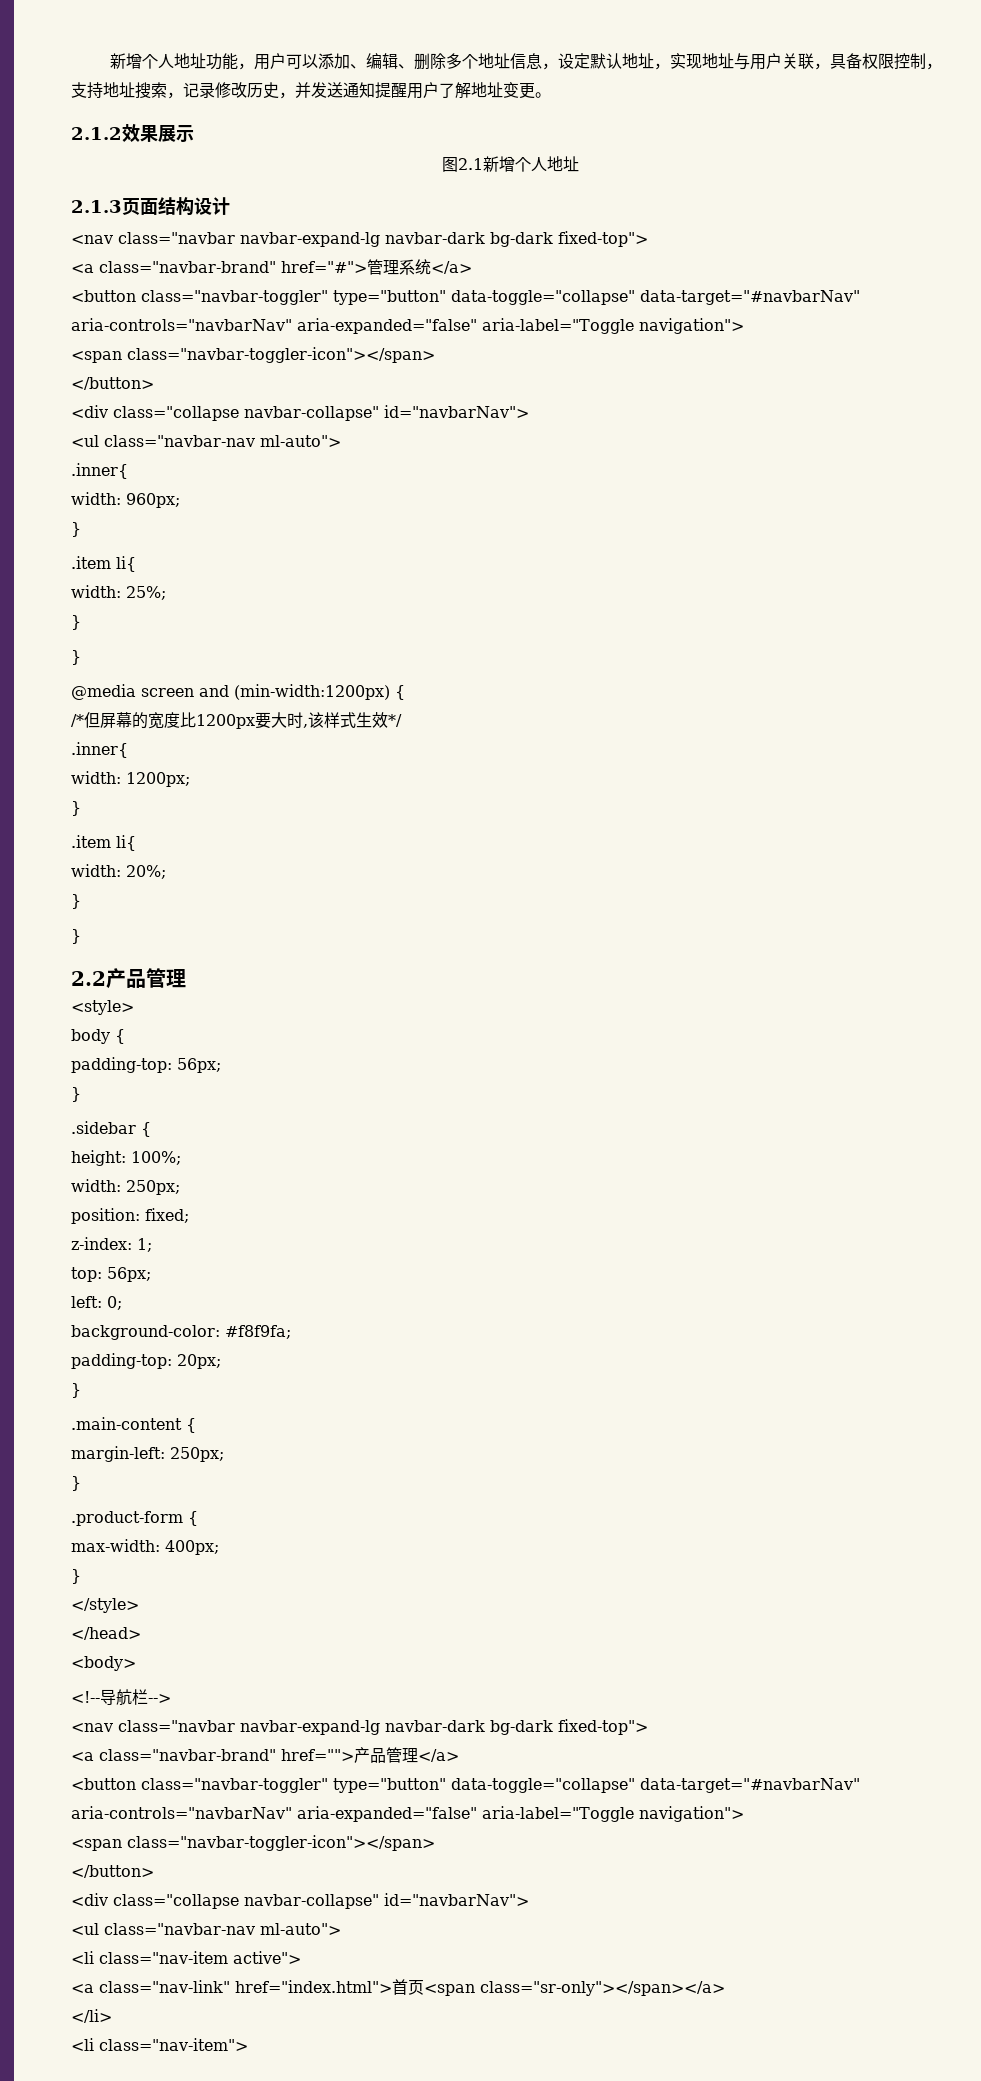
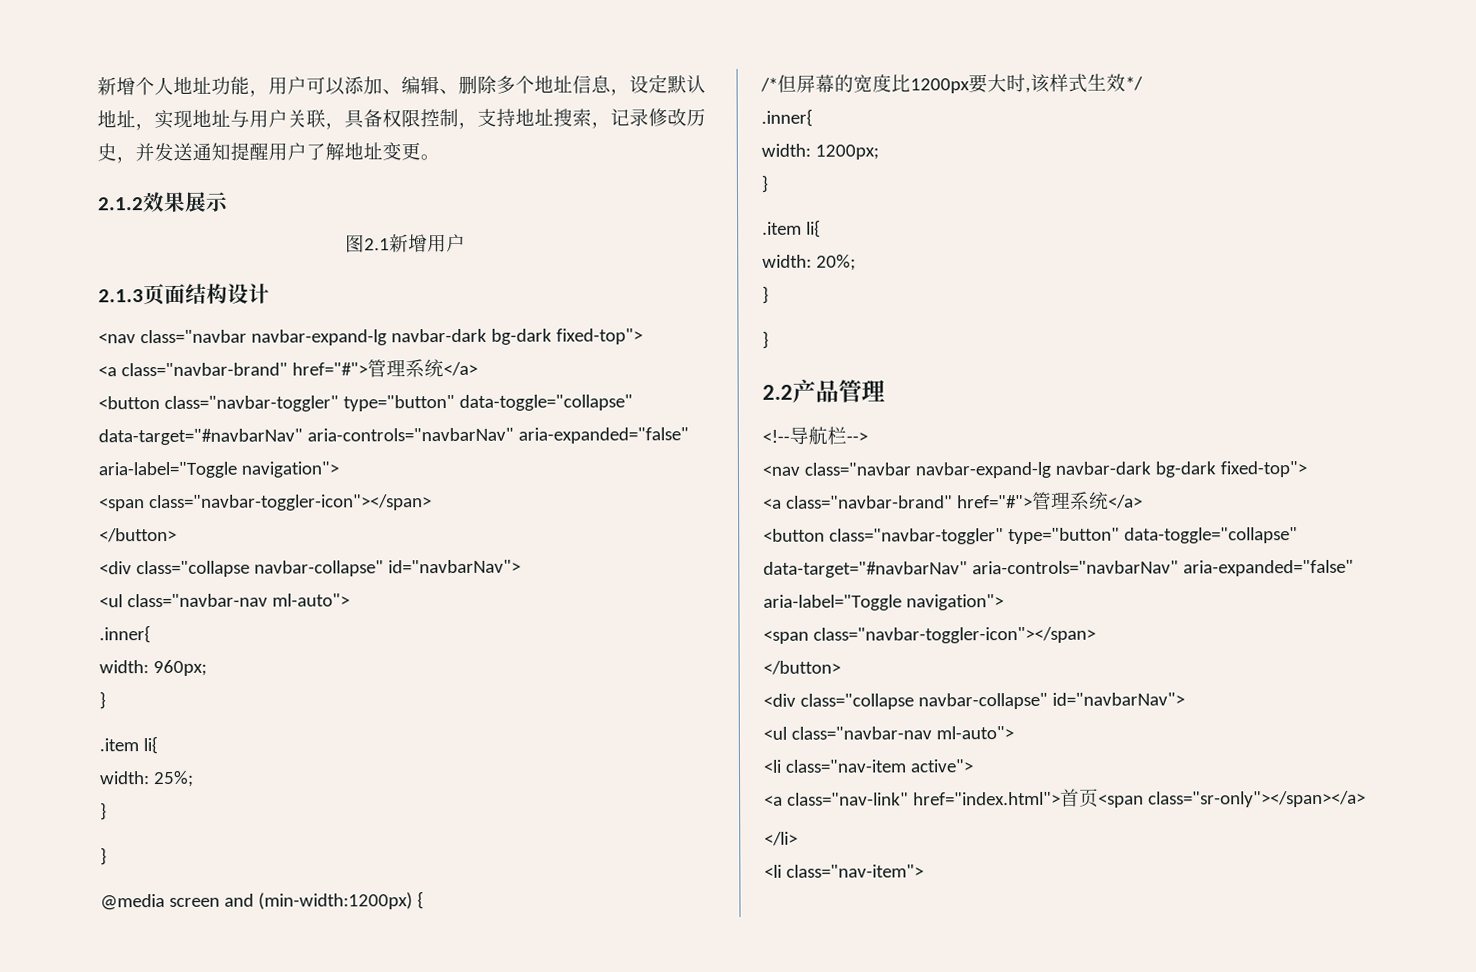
[515,156,579,172] 个人地址 -> [427,233,466,253] 用户
[71,1000,134,1015] [71,1029,125,1044] [71,1057,221,1073] [71,1087,81,1102] [71,1121,151,1137] [71,1150,181,1166] [71,1179,180,1195] [71,1208,189,1224] [71,1237,152,1252] [71,1267,151,1282] [71,1296,122,1310] [71,1325,291,1340] [71,1353,221,1369] [71,1383,81,1398] [71,1417,196,1433] [71,1446,224,1462] [71,1476,81,1491] [71,1511,198,1526] [71,1539,219,1555] [71,1569,81,1584] [71,1598,139,1613] [71,1627,141,1640] [71,1656,136,1671] // <style> // body { // padding-top: 56px; // } // .sidebar { // height: 100%; // width: 250px; // position: fixed; // z-index: 1; // top: 56px; // left: 0; // background-color: #f8f9fa; // padding-top: 20px; // } // .main-content { // margin-left: 250px; // } // .product-form { // max-width: 400px; // } // </style> // </head> // <body> -> (885, 390) none
[281,1747,418,1763] href="">产品管理 -> [956,491,1109,510] href="#">管理系统

